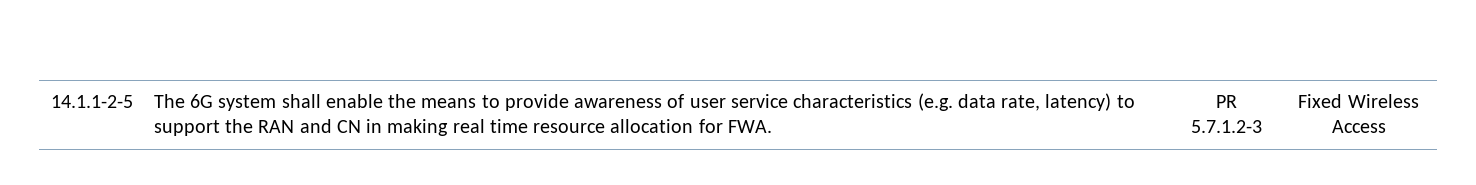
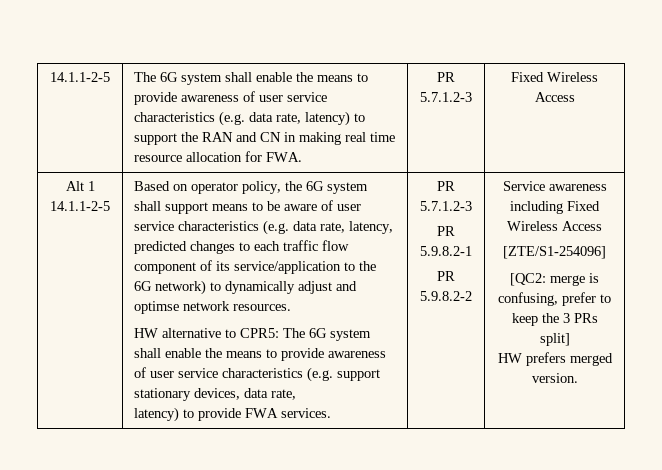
(1386, 126) none -> [65,181,95,191] [50,201,110,211] [133,181,368,194] [133,200,361,214] [133,220,393,235] [133,240,349,254] [133,260,376,274] [133,280,357,295] [133,301,291,314] [133,328,371,341] [133,348,386,361] [133,367,380,382] [133,388,296,401] [133,407,331,422] [437,181,455,191] [420,201,472,211] [437,226,455,236] [420,246,472,256] [437,271,455,281] [420,291,472,301] [502,181,607,191] [510,201,600,214] [507,221,602,231] [503,246,606,259] [510,273,599,286] [498,292,611,306] [511,313,598,326] [539,333,570,346] [497,352,613,366] [531,373,578,383] // Alt 1 14.1.1-2-5 | Based on operator policy, the 6G system shall support means to be aware of user service characteristics (e.g. data rate, latency, predicted changes to each traffic flow component of its service/application to the 6G network) to dynamically adjust and optimse network resources. // HW alternative to CPR5: The 6G system shall enable the means to provide awareness of user service characteristics (e.g. support stationary devices, data rate, // latency) to provide FWA services. | PR 5.7.1.2-3 // PR 5.9.8.2-1 // PR 5.9.8.2-2 | Service awareness including Fixed Wireless Access // [ZTE/S1-254096] // [QC2: merge is confusing, prefer to keep the 3 PRs split] // HW prefers merged version.

